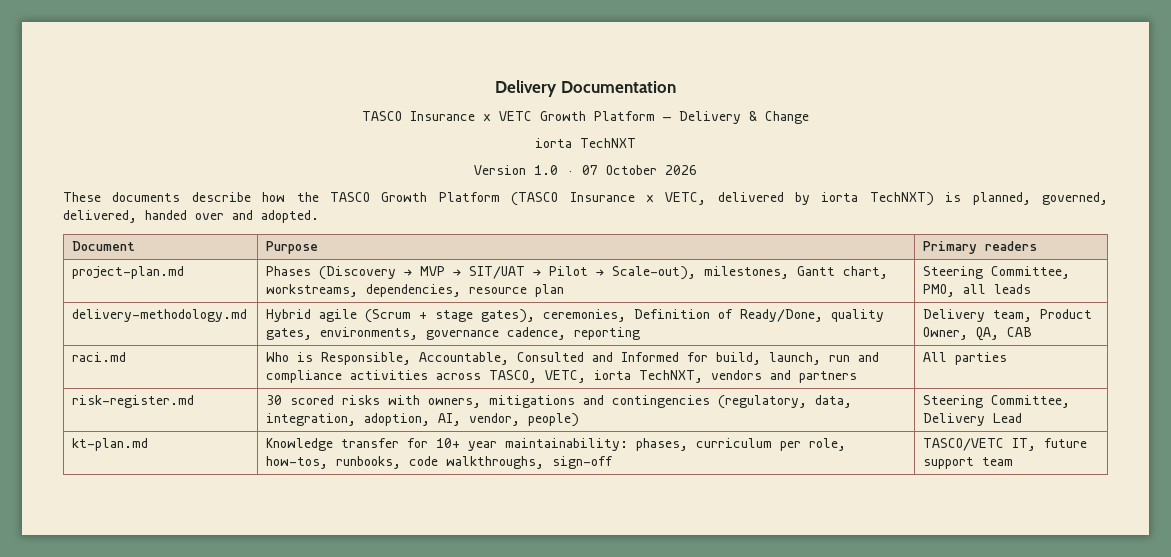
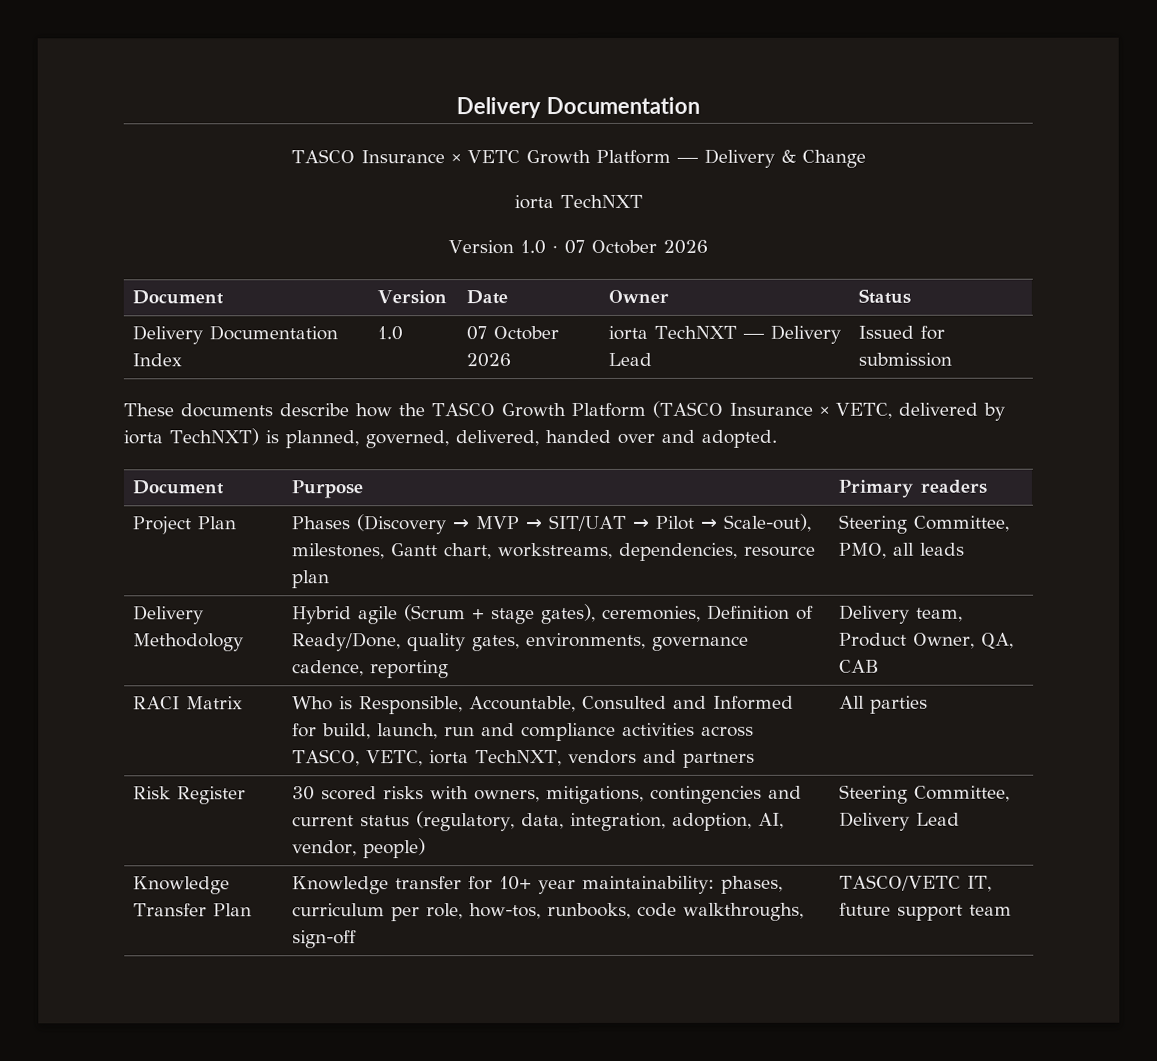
(697, 170) none -> [132,290,225,305] [377,290,448,305] [466,290,509,305] [608,289,670,303] [858,288,912,304] [132,325,339,345] [132,353,183,367] [377,326,404,341] [466,326,560,341] [466,353,512,368] [608,324,842,344] [608,352,653,366] [858,325,946,340] [858,352,953,367] // Document | Version | Date | Owner | Status // Delivery Documentation Index | 1.0 | 07 October 2026 | iorta TechNXT — Delivery Lead | Issued for submission
[72,266,185,279] project-plan.md -> [132,516,237,535] Project Plan
[72,309,248,322] delivery-methodology.md -> [133,605,205,625] [133,633,245,652] Delivery Methodology
[72,352,127,362] raci.md -> [133,696,244,710] RACI Matrix
[72,395,195,408] risk-register.md -> [133,786,247,805] Risk Register
[489,395,711,408] mitigations and contingencies -> [546,785,803,805] [292,815,411,827] mitigations, contingencies and current status
[72,438,149,451] kt-plan.md -> [133,876,231,895] [133,903,253,917] Knowledge Transfer Plan

